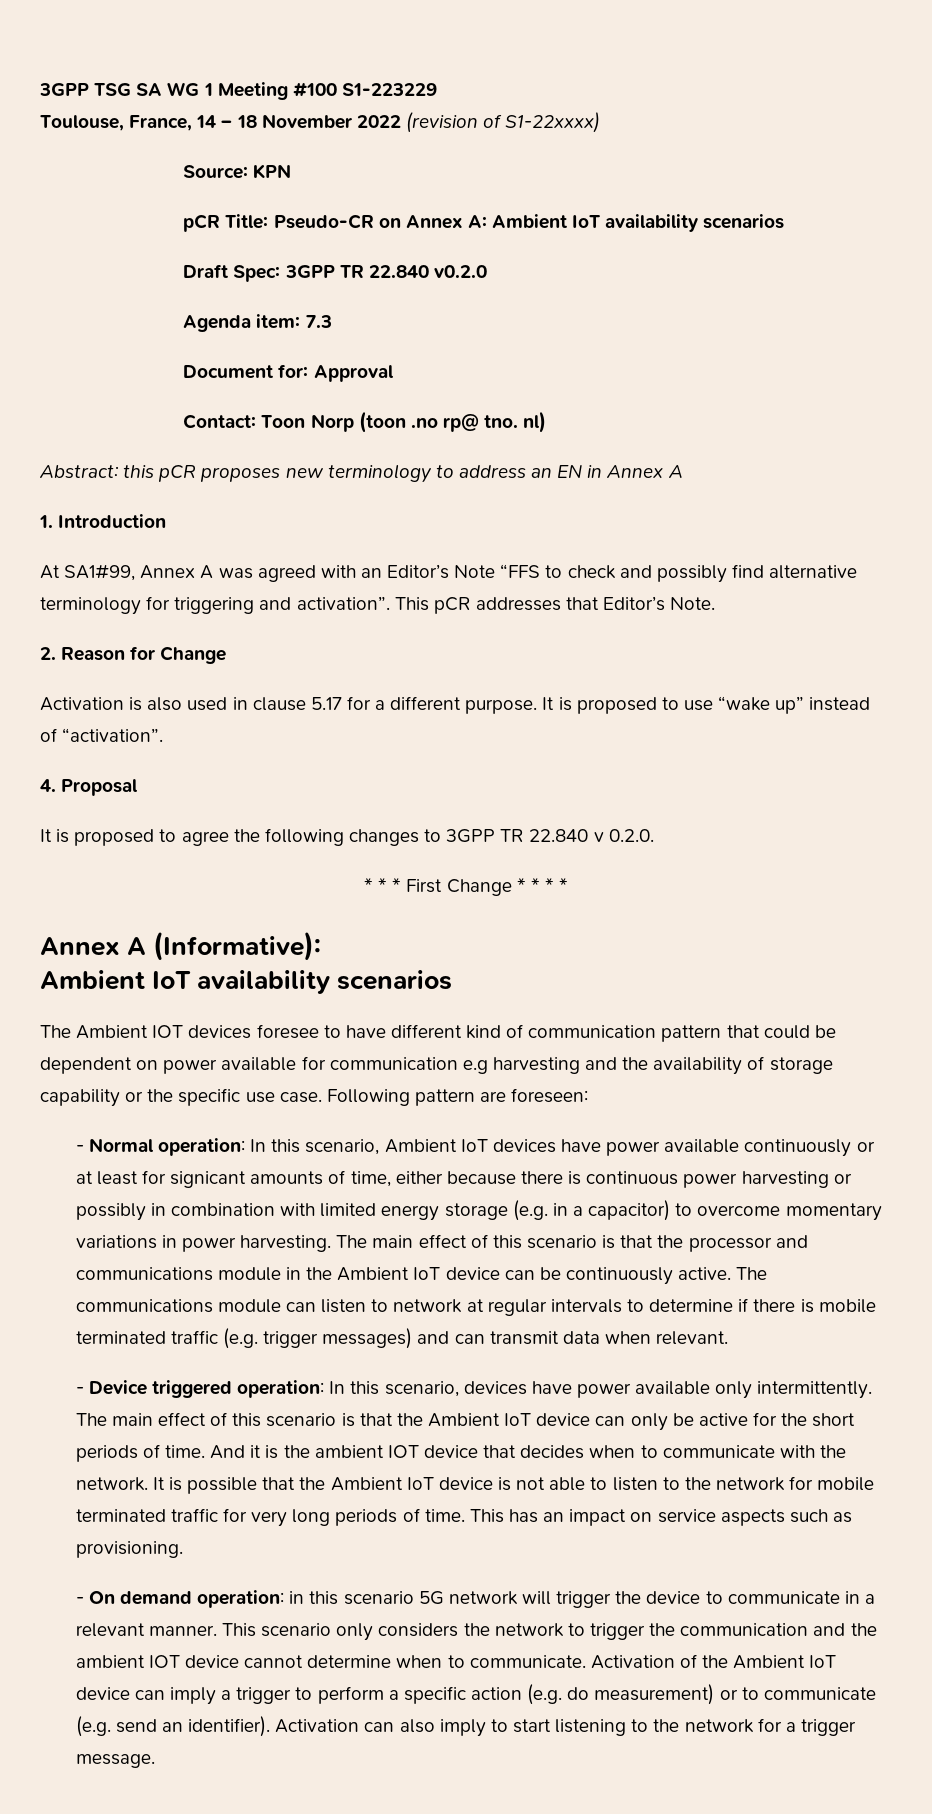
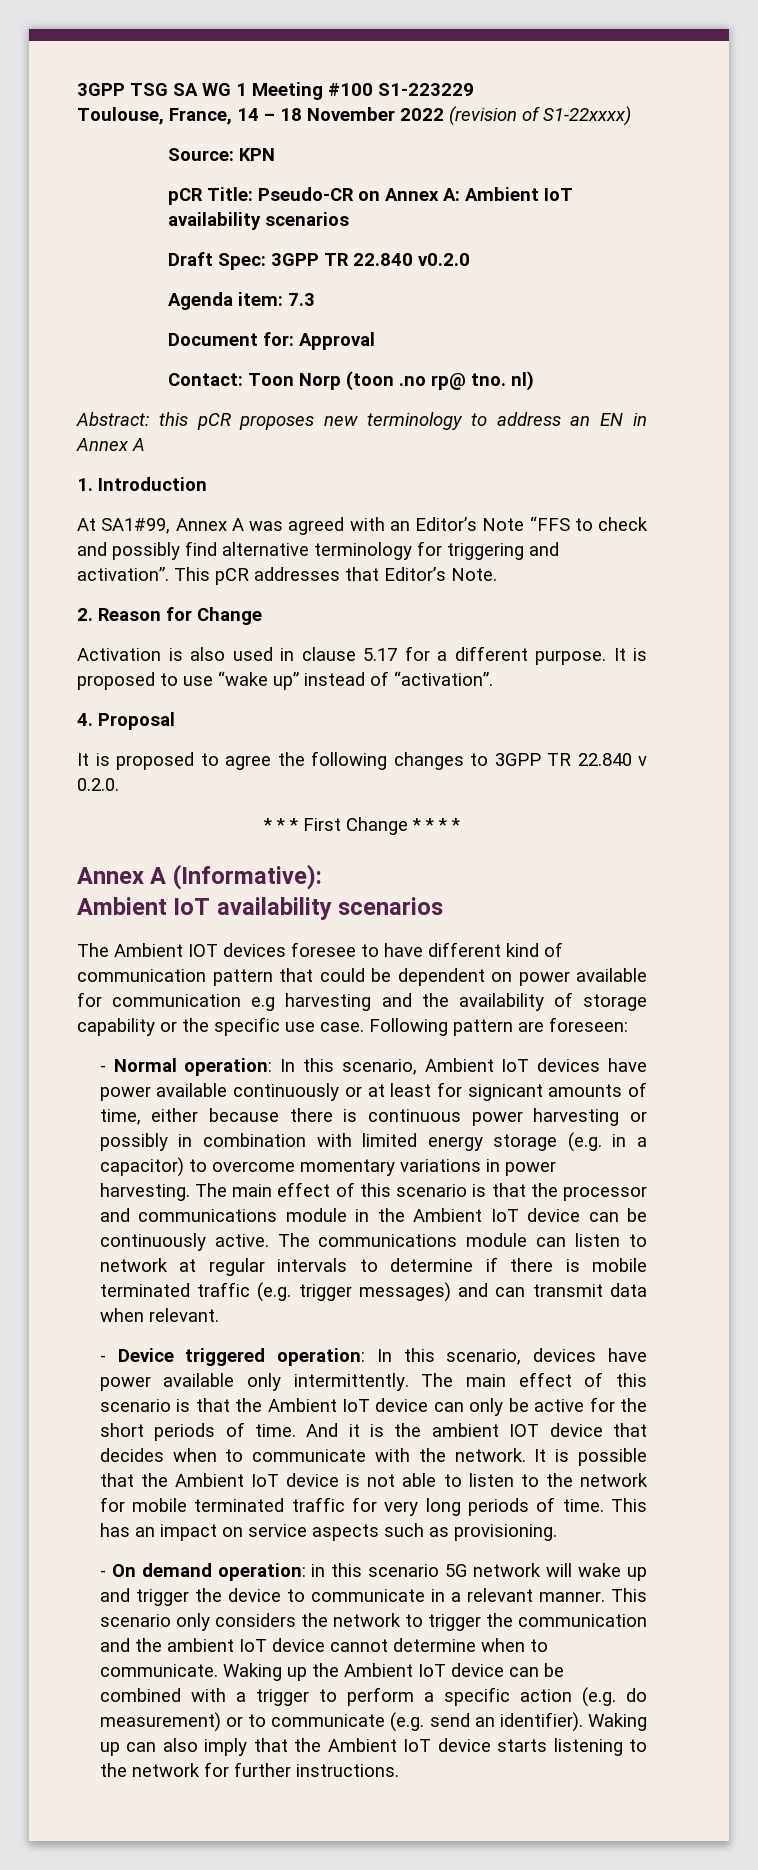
(551, 1598) none -> [578,1563,647,1581] [99,1588,130,1602] wake up and
[148,1655,180,1668] IOT -> [238,1639,267,1652] IoT
[590,1654,837,1669] [75,1687,217,1705] Activation of the Ambient IoT device can imply -> [222,1663,564,1681] [99,1688,226,1702] Waking up the Ambient IoT device can be combined with
[275,1719,360,1733] Activation -> [588,1713,647,1731] [99,1742,120,1756] Waking up
[490,1719,551,1733] to start -> [253,1738,548,1752] that the Ambient IoT device starts
[785,1719,856,1736] [75,1754,155,1768] a trigger message. -> [233,1762,399,1777] further instructions.

